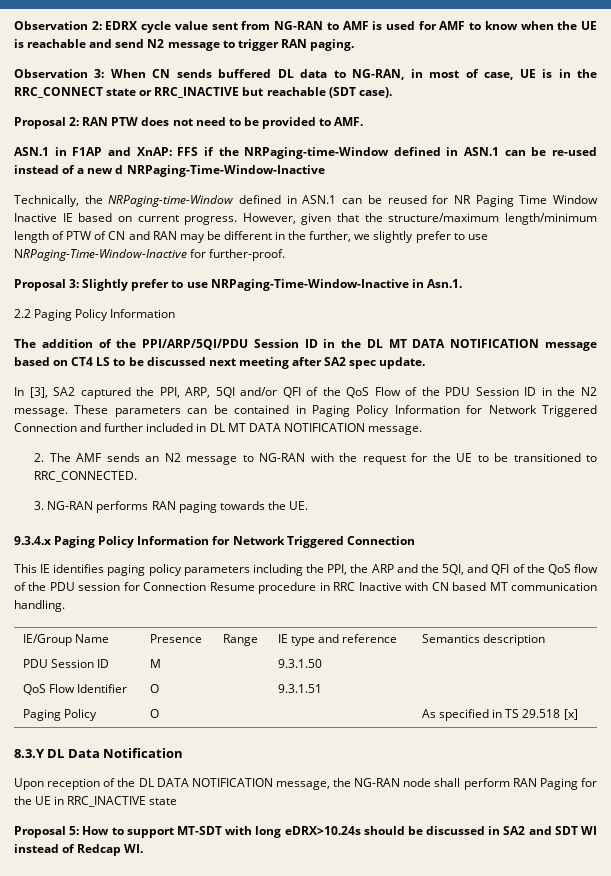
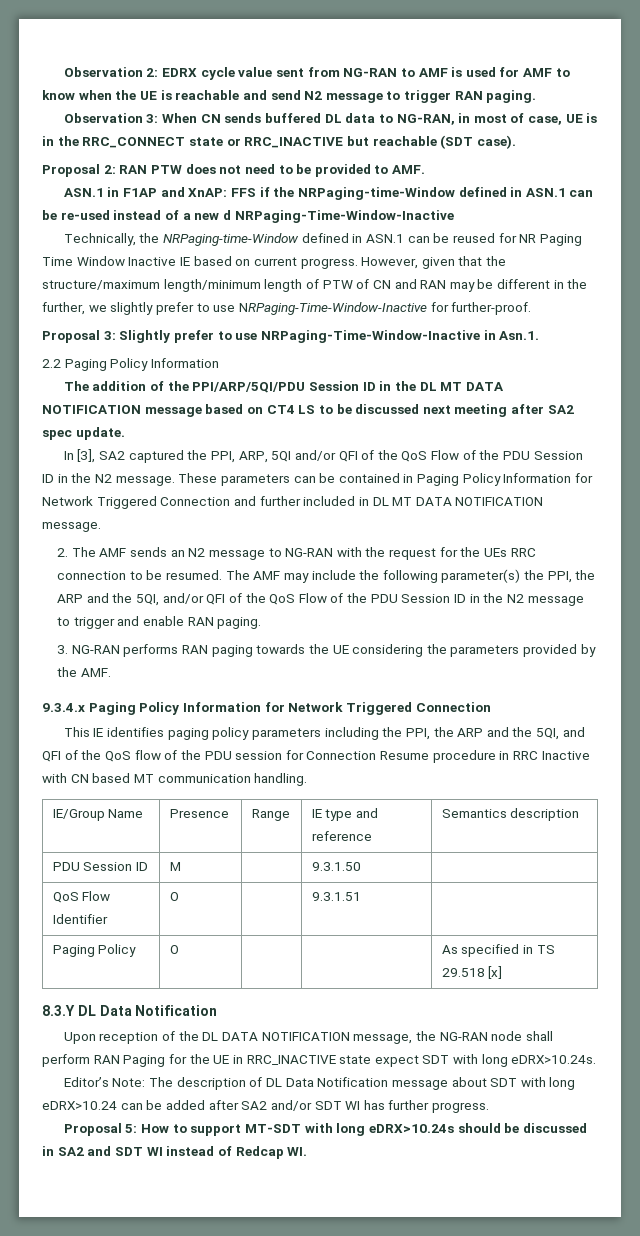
[456,453,597,462] [34,471,138,482] UE to be transitioned to RRC_CONNECTED. -> [484,548,536,557] [57,569,596,583] [57,593,584,606] [57,616,262,629] UEs RRC connection to be resumed. The AMF may include the following parameter(s) the PPI, the ARP and the 5QI, and/or QFI of the QoS Flow of the PDU Session ID in the N2 message to trigger and enable RAN paging.
[288,501,308,510] UE. -> [332,644,596,657] [57,667,111,677] UE considering the parameters provided by the AMF.
(178, 801) none -> [374,1054,597,1067] [63,1077,576,1090] [42,1100,490,1113] expect SDT with long eDRX>10.24s. // Editor’s Note: The description of DL Data Notification message about SDT with long eDRX>10.24 can be added after SA2 and/or SDT WI has further progress.

